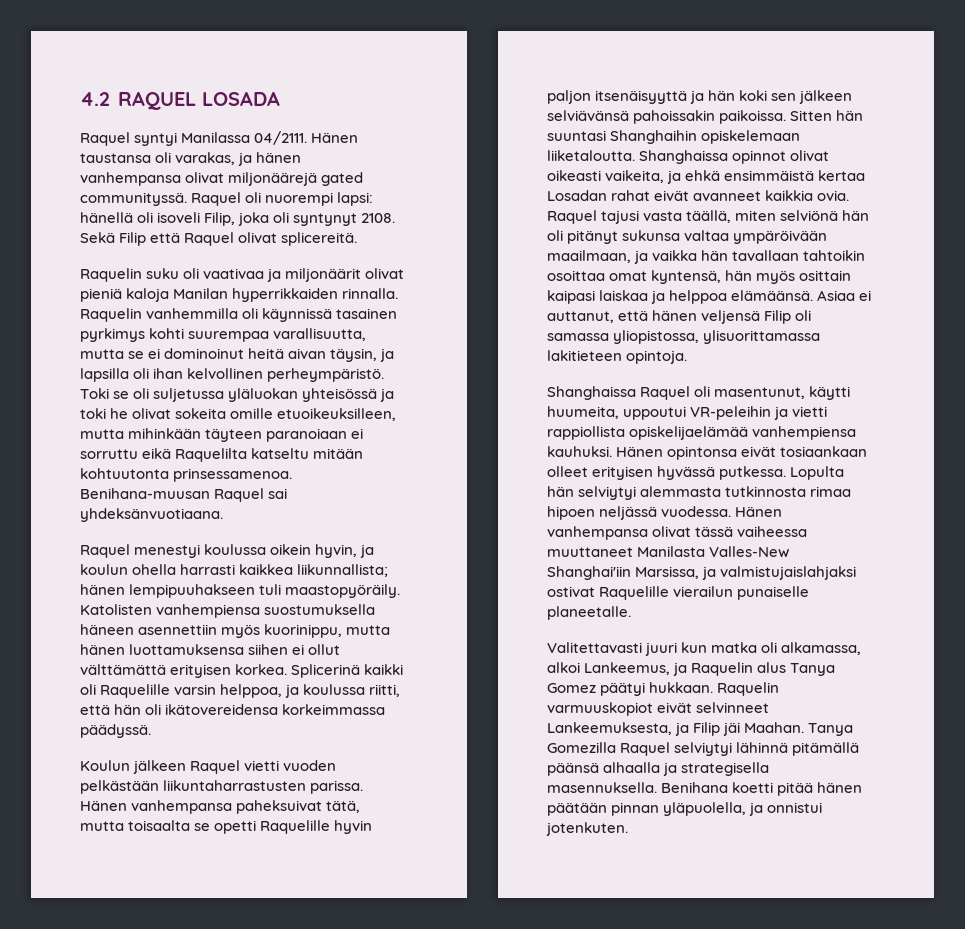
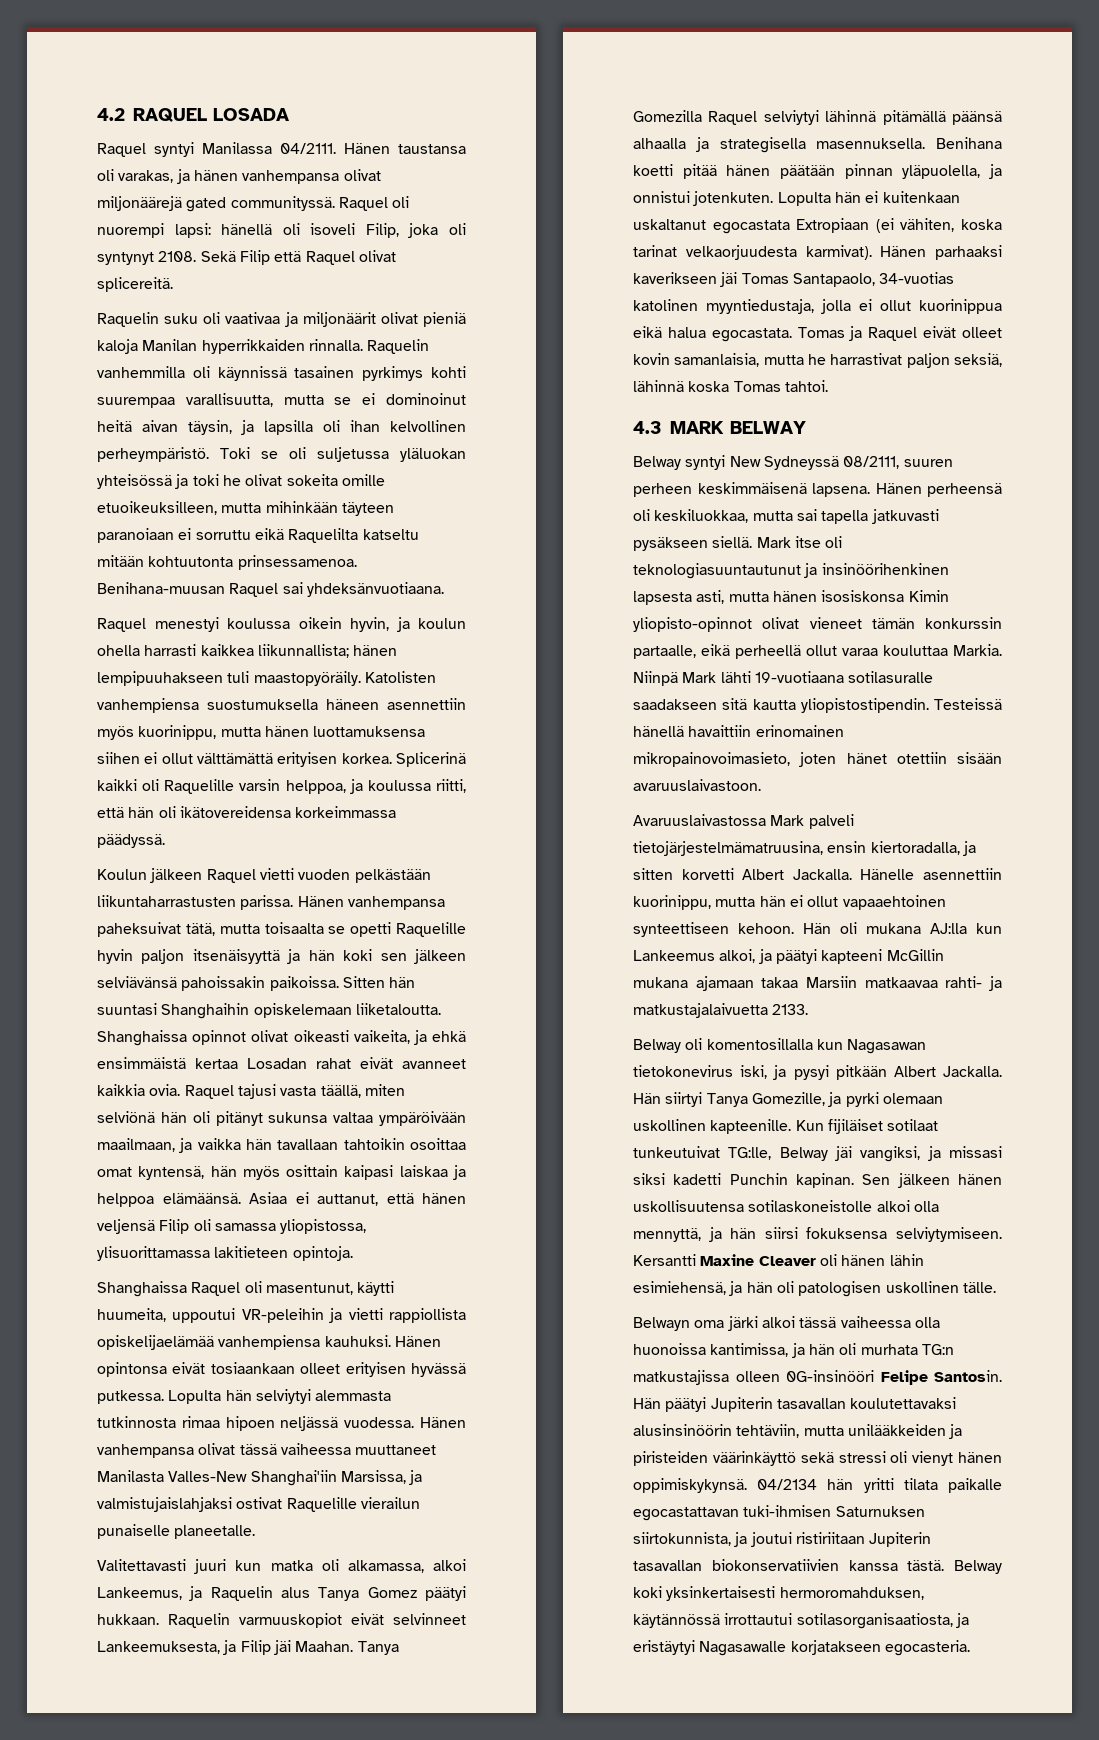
(628, 829) none -> [777,191,960,206] [633,218,1002,234] [633,245,1002,260] [633,272,955,287] [633,299,1002,314] [633,326,1002,342] [633,353,1002,368] [633,380,828,392] [633,421,806,434] [633,455,953,470] [633,482,1002,497] [633,509,939,524] [633,536,843,551] [633,563,949,579] [633,590,949,605] [633,617,1002,632] [633,644,1002,659] [633,671,934,686] [633,698,1002,713] [633,725,844,737] [633,752,1002,767] [633,779,761,791] [633,814,854,829] [633,841,976,856] [633,868,1002,880] [633,895,946,910] [633,922,1002,937] [633,949,944,964] [633,976,1002,991] [633,1003,809,1018] [633,1038,927,1054] [633,1065,1002,1080] [633,1092,943,1107] [633,1119,939,1134] [633,1146,1002,1162] [633,1173,1002,1188] [633,1200,939,1212] [633,1227,1002,1242] [633,1254,924,1266] [633,1281,996,1297] [633,1316,940,1331] [633,1343,954,1358] [633,1370,1002,1385] [633,1397,957,1412] [633,1424,963,1439] [633,1451,1002,1466] [633,1478,1002,1493] [633,1505,925,1521] [633,1532,932,1547] [633,1559,1002,1574] [633,1586,924,1601] [633,1613,969,1629] [633,1640,970,1656] Lopulta hän ei kuitenkaan uskaltanut egocastata Extropiaan (ei vähiten, koska tarinat velkaorjuudesta karmivat). Hänen parhaaksi kaverikseen jäi Tomas Santapaolo, 34-vuotias katolinen myyntiedustaja, jolla ei ollut kuorinippua eikä halua egocastata. Tomas ja Raquel eivät olleet kovin samanlaisia, mutta he harrastivat paljon seksiä, lähinnä koska Tomas tahtoi. // 4.3 MARK BELWAY // Belway syntyi New Sydneyssä 08/2111, suuren perheen keskimmäisenä lapsena. Hänen perheensä oli keskiluokkaa, mutta sai tapella jatkuvasti pysäkseen siellä. Mark itse oli teknologiasuuntautunut ja insinöörihenkinen lapsesta asti, mutta hänen isosiskonsa Kimin yliopisto-opinnot olivat vieneet tämän konkurssin partaalle, eikä perheellä ollut varaa kouluttaa Markia. Niinpä Mark lähti 19-vuotiaana sotilasuralle saadakseen sitä kautta yliopistostipendin. Testeissä hänellä havaittiin erinomainen mikropainovoimasieto, joten hänet otettiin sisään avaruuslaivastoon. // Avaruuslaivastossa Mark palveli tietojärjestelmämatruusina, ensin kiertoradalla, ja sitten korvetti Albert Jackalla. Hänelle asennettiin kuorinippu, mutta hän ei ollut vapaaehtoinen synteettiseen kehoon. Hän oli mukana AJ:lla kun Lankeemus alkoi, ja päätyi kapteeni McGillin mukana ajamaan takaa Marsiin matkaavaa rahti- ja matkustajalaivuetta 2133. // Belway oli komentosillalla kun Nagasawan tietokonevirus iski, ja pysyi pitkään Albert Jackalla. Hän siirtyi Tanya Gomezille, ja pyrki olemaan uskollinen kapteenille. Kun fijiläiset sotilaat tunkeutuivat TG:lle, Belway jäi vangiksi, ja missasi siksi kadetti Punchin kapinan. Sen jälkeen hänen uskollisuutensa sotilaskoneistolle alkoi olla mennyttä, ja hän siirsi fokuksensa selviytymiseen. Kersantti Maxine Cleaver oli hänen lähin esimiehensä, ja hän oli patologisen uskollinen tälle. // Belwayn oma järki alkoi tässä vaiheessa olla huonoissa kantimissa, ja hän oli murhata TG:n matkustajissa olleen 0G-insinööri Felipe Santosin. Hän päätyi Jupiterin tasavallan koulutettavaksi alusinsinöörin tehtäviin, mutta unilääkkeiden ja piristeiden väärinkäyttö sekä stressi oli vienyt hänen oppimiskykynsä. 04/2134 hän yritti tilata paikalle egocastattavan tuki-ihmisen Saturnuksen siirtokunnista, ja joutui ristiriitaan Jupiterin tasavallan biokonservatiivien kanssa tästä. Belway koki yksinkertaisesti hermoromahduksen, käytännössä irrottautui sotilasorganisaatiosta, ja eristäytyi Nagasawalle korjatakseen egocasteria.

